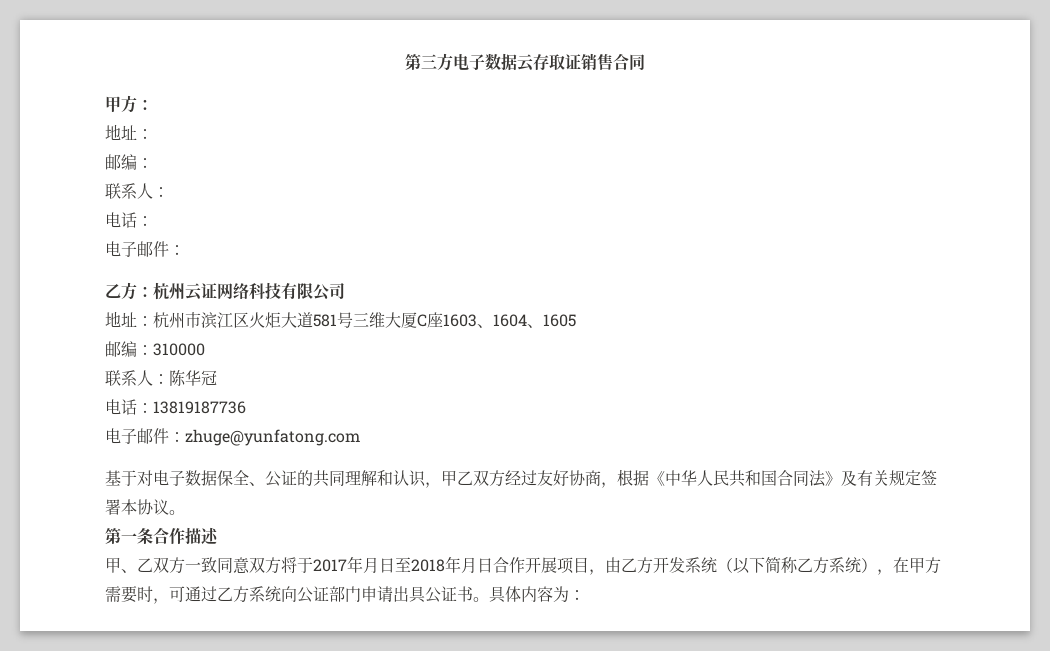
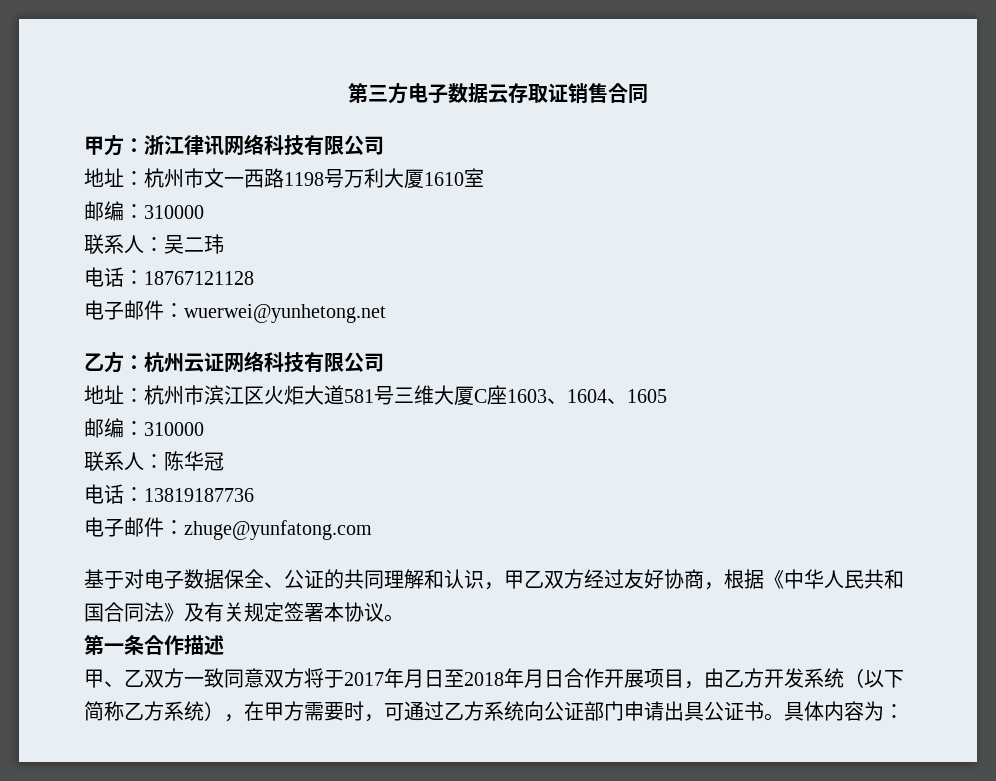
[105,124,153,140] [105,154,153,170] [105,183,169,199] [105,212,153,228] [105,241,185,257] // 地址： // 邮编： // 联系人： // 电话： // 电子邮件： -> [144,134,384,156] [84,168,484,188] [84,201,204,221] [84,234,224,255] [84,267,254,287] [84,300,386,323] 浙江律讯网络科技有限公司 // 地址：杭州市文一西路1198号万利大厦1610室 // 邮编：310000 // 联系人：吴二玮 // 电话：18767121128 // 电子邮件：wuerwei@yunhetong.net

